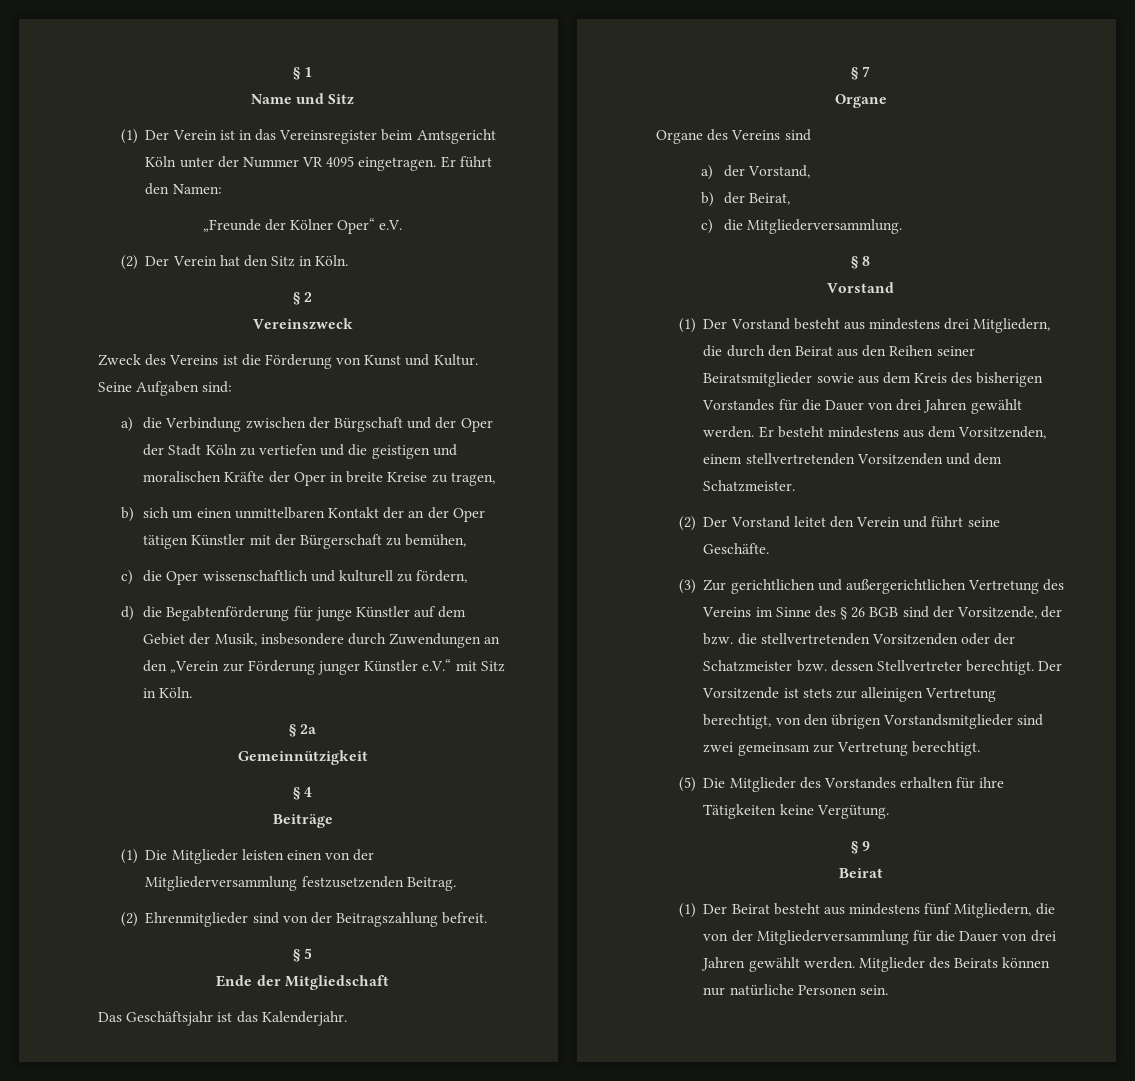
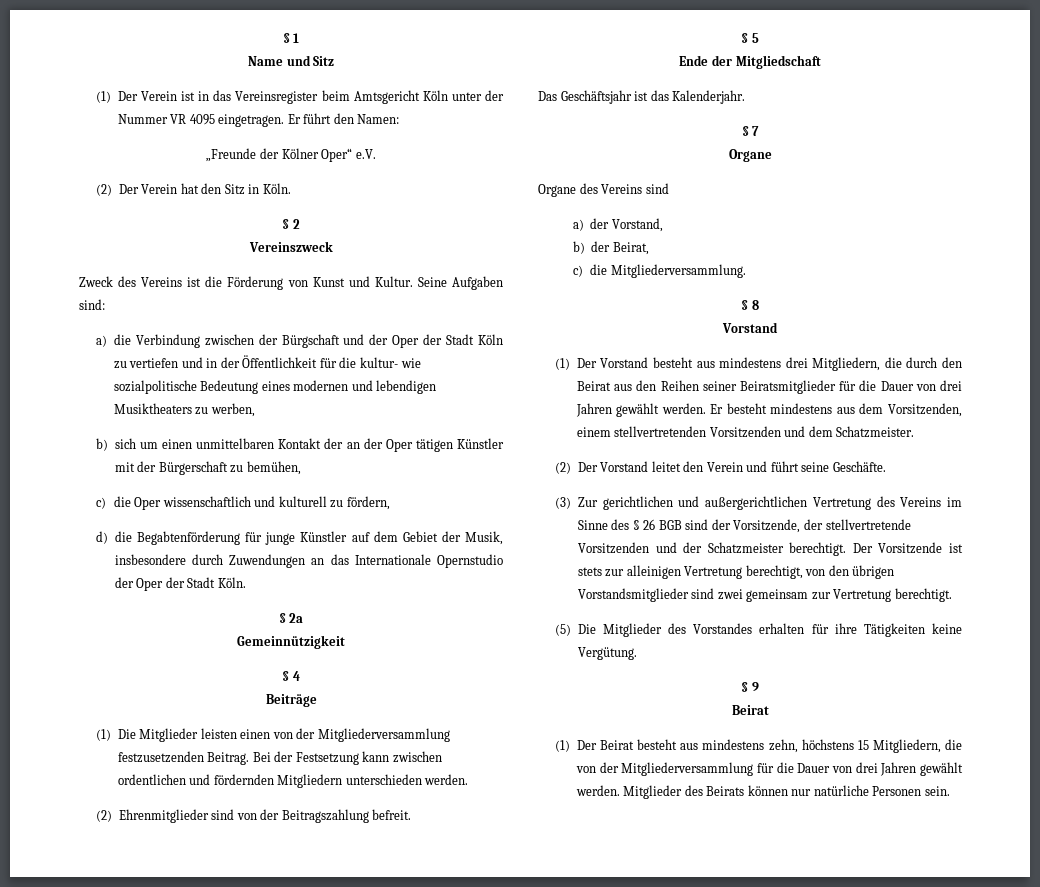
[348,444,457,459] [143,471,495,486] die geistigen und moralischen Kräfte der Oper in breite Kreise zu tragen, -> [206,355,421,368] [113,380,437,394] [113,403,255,417] in der Öffentlichkeit für die kultur- wie sozialpolitische Bedeutung eines modernen und lebendigen Musiktheaters zu werben,
[143,659,505,675] [143,688,157,698] den „Verein zur Förderung junger Künstler e.V.“ mit Sitz in -> [330,554,503,568] [114,577,216,591] das Internationale Opernstudio der Oper der Stadt
(456, 884) none -> [252,751,442,765] [117,774,469,788] Bei der Festsetzung kann zwischen ordentlichen und fördernden Mitgliedern unterschieden werden.
[816,372,1044,387] [702,399,775,411] sowie aus dem Kreis des bisherigen Vorstandes -> (836, 387) none
[703,633,1016,645] [703,660,962,672] bzw. die stellvertretenden Vorsitzenden oder der Schatzmeister bzw. dessen Stellvertreter -> [825,519,911,530] [577,542,784,554] stellvertretende Vorsitzenden und der Schatzmeister
[924,903,953,915] fünf -> [768,739,869,753] zehn, höchstens 15

